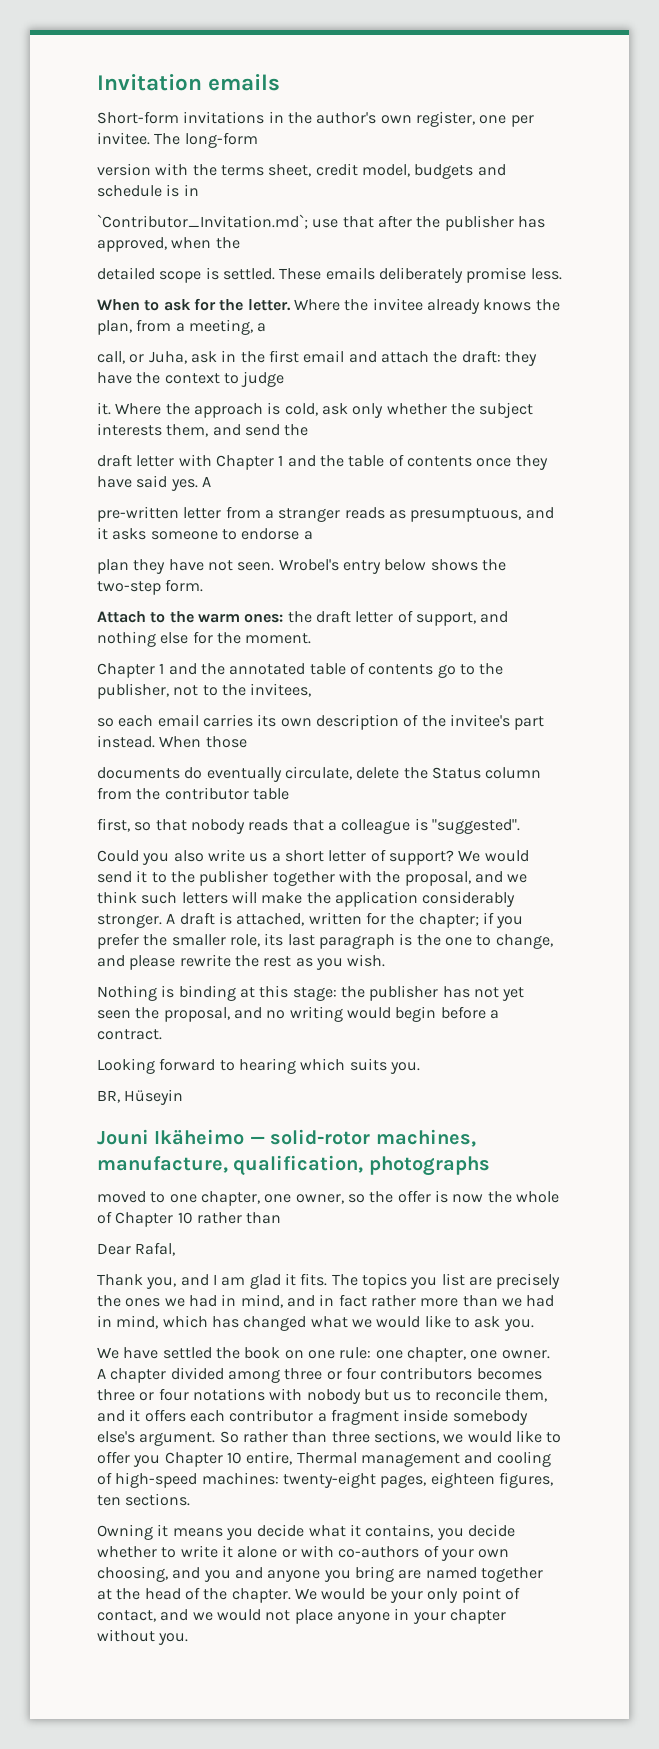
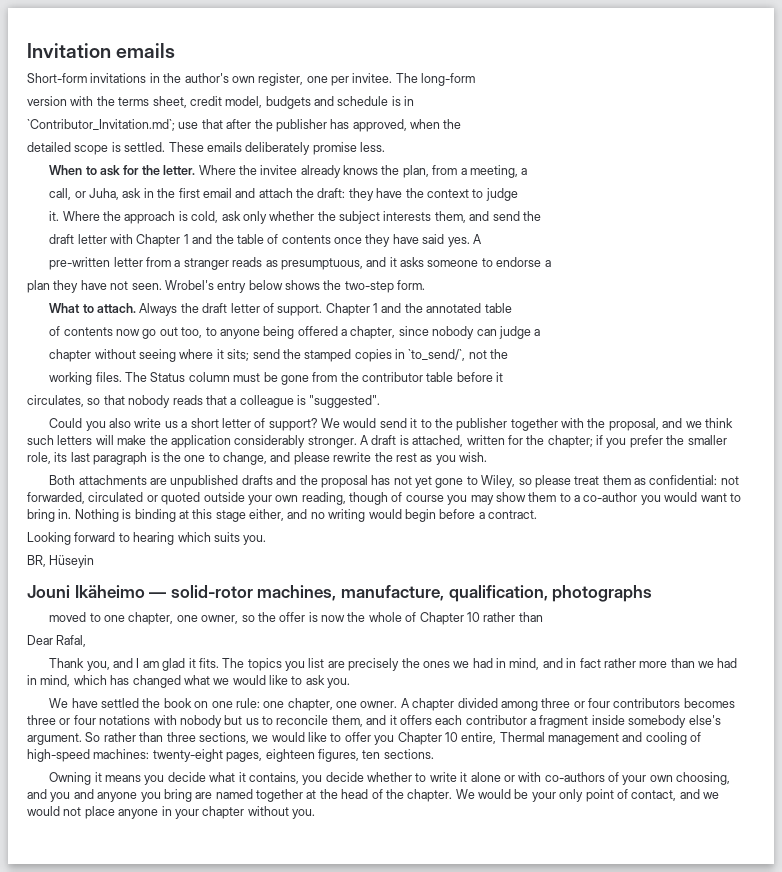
[97,610,509,626] [97,631,312,647] Attach to the warm ones: the draft letter of support, and nothing else for the moment. // -> [49,303,323,316] What to attach. Always the draft letter of support.
[349,662,504,678] [97,683,312,699] [97,714,545,730] [97,735,247,748] [97,766,542,782] of contents go to the publisher, not to the invitees, // so each email carries its own description of the invitee's part instead. When those // documents do eventually circulate, delete the Status column -> [49,326,541,339] [49,349,509,362] [49,372,309,385] // of contents now go out too, to anyone being offered a chapter, since nobody can judge a // chapter without seeing where it sits; send the stamped copies in `to_send/`, not the // working files. The Status column must be gone
[97,818,130,832] // first, -> [456,372,504,382] [27,395,84,407] before it // circulates,
(386, 960) none -> [49,475,739,488] [27,492,741,505] [27,509,72,522] Both attachments are unpublished drafts and the proposal has not yet gone to Wiley, so please treat them as confidential: not forwarded, circulated or quoted outside your own reading, though of course you may show them to a co-author you would want to bring in.
[292,985,525,1001] [97,1007,230,1022] stage: the publisher has not yet seen the proposal, -> [215,509,284,522] stage either,

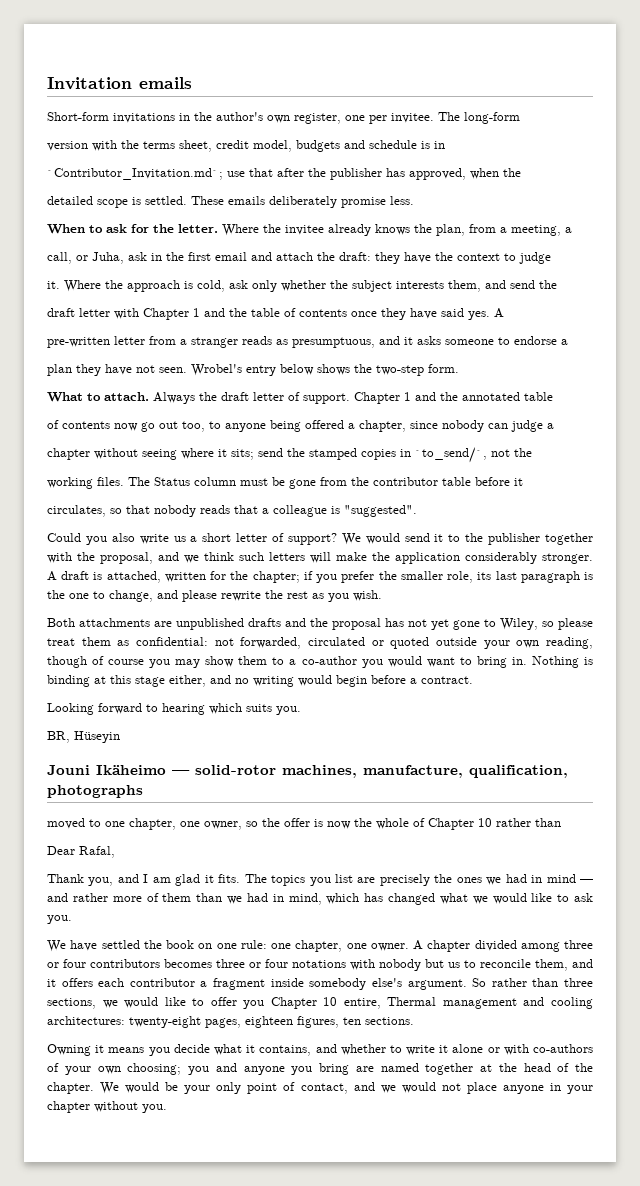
[509,658,668,670] mind, and in fact rather more -> [546,874,593,883] [47,893,192,902] mind — and rather more of them
[690,732,702,742] [27,749,150,762] of high-speed machines: -> [47,1016,125,1025] architectures:
[302,772,364,785] you decide -> [315,1044,337,1053] and
[676,772,731,785] [27,789,47,799] choosing, and -> [127,1063,182,1075] choosing;

